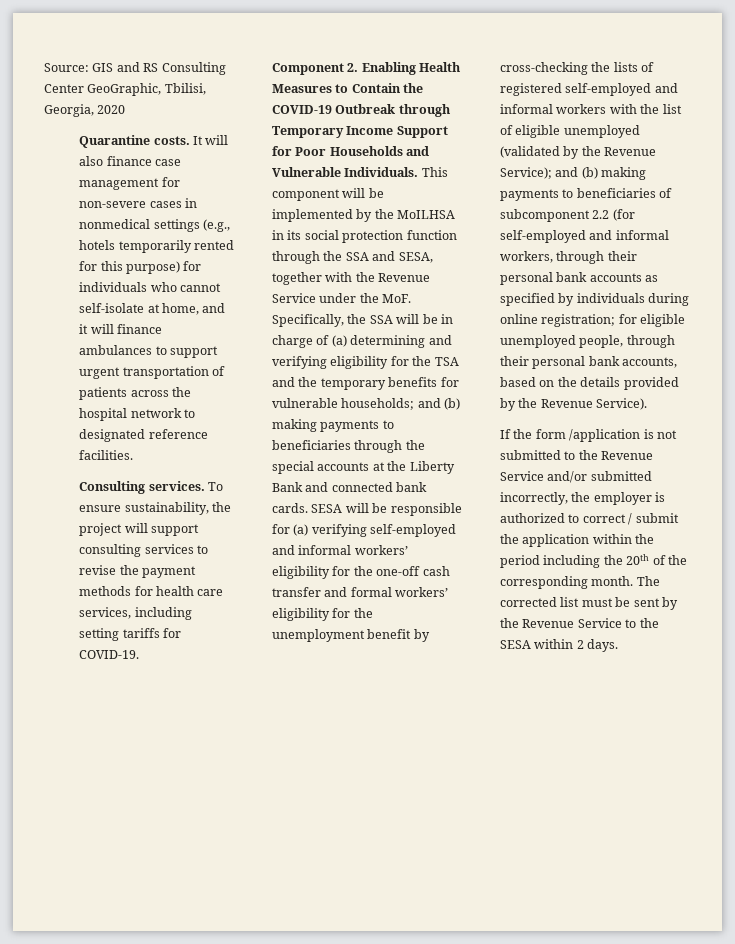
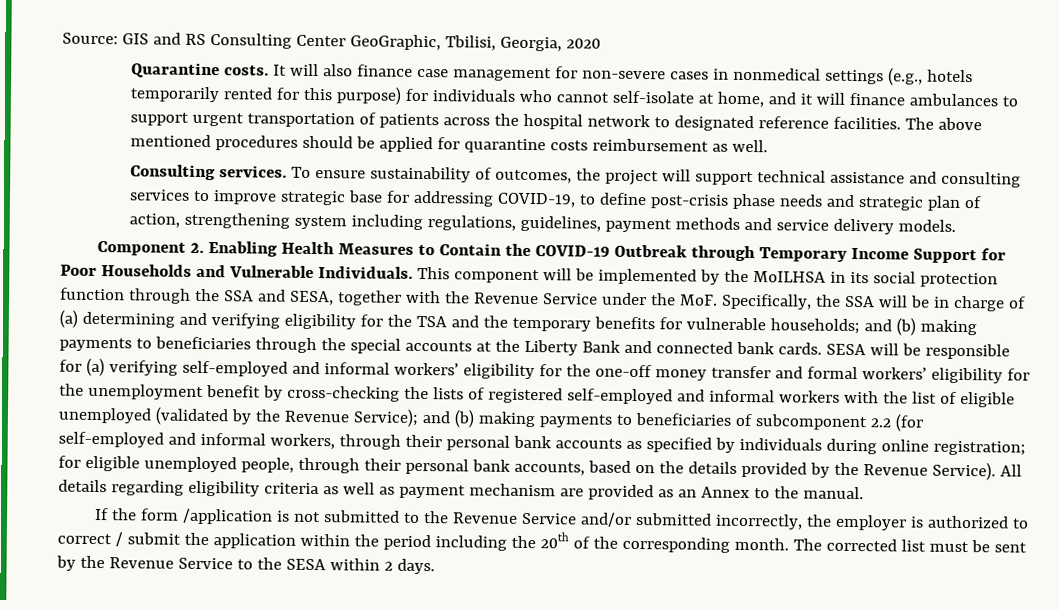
(134, 455) none -> [905,117,983,131] [130,134,769,154] The above mentioned procedures should be applied for quarantine costs reimbursement as well.
[124,502,209,515] sustainability, -> [370,166,573,184] sustainability of outcomes,
[79,544,209,557] [79,565,197,578] [79,586,224,596] [79,607,192,620] [79,628,182,641] [79,650,140,659] consulting services to revise the payment methods for health care services, including setting tariffs for COVID-19. -> [757,170,1022,188] [129,189,983,211] [129,212,957,235] technical assistance and consulting services to improve strategic base for addressing COVID-19, to define post-crisis phase needs and strategic plan of action, strengthening system including regulations, guidelines, payment methods and service delivery models.
[422,566,450,576] cash -> [654,369,707,381] money
(648, 404) none -> [999,464,1022,477] [58,479,864,501] All details regarding eligibility criteria as well as payment mechanism are provided as an Annex to the manual.

